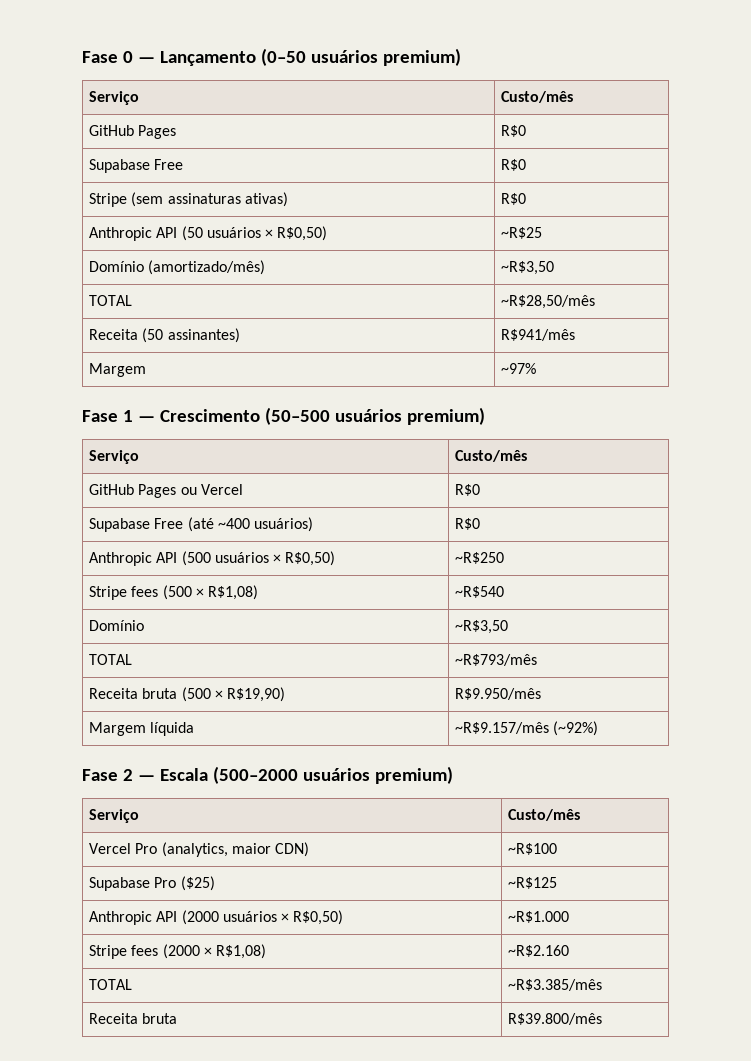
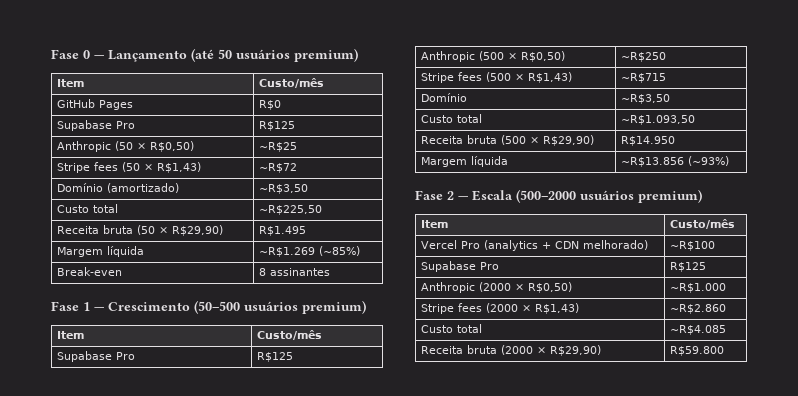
[260,48,461,66] [89,91,140,105] (0–50 usuários premium) // Serviço -> [191,48,358,62] [57,79,85,87] (até 50 usuários premium) // Item
[154,159,184,170] [501,159,527,171] [89,192,288,207] [501,193,527,205] [89,226,328,241] [501,227,543,239] [89,260,266,275] [501,261,555,275] [89,295,133,306] [501,295,596,309] [89,328,240,343] [501,329,576,341] [89,363,147,377] [501,363,537,374] Free | R$0 // Stripe (sem assinaturas ativas) | R$0 // Anthropic API (50 usuários × R$0,50) | ~R$25 // Domínio (amortizado/mês) | ~R$3,50 // TOTAL | ~R$28,50/mês // Receita (50 assinantes) | R$941/mês // Margem | ~97% -> [116,121,136,129] [259,121,296,131] [57,141,195,152] [259,142,298,152] [57,162,202,173] [259,163,298,173] [57,183,180,193] [259,184,309,194] [57,204,119,213] [259,205,323,215] [57,225,224,236] [259,226,307,236] [57,246,145,257] [259,246,361,257] [57,267,123,276] [259,268,331,276] Pro | R$125 // Anthropic (50 × R$0,50) | ~R$25 // Stripe fees (50 × R$1,43) | ~R$72 // Domínio (amortizado) | ~R$3,50 // Custo total | ~R$225,50 // Receita bruta (50 × R$29,90) | R$1.495 // Margem líquida | ~R$1.269 (~85%) // Break-even | 8 assinantes
[89,450,140,464] [455,450,528,462] [89,484,243,498] [455,484,481,496] [89,517,313,532] [455,518,481,530] [89,551,269,566] Serviço | Custo/mês // GitHub Pages ou Vercel | R$0 // Supabase Free (até ~400 usuários) | R$0 // Anthropic API (500 usuários -> [57,331,85,339] [257,330,323,340] [57,351,136,362] [257,352,294,362] [421,51,505,62] Item | Custo/mês // Supabase Pro | R$125 // Anthropic (500
[207,585,258,600] [455,586,505,598] R$1,08) | ~R$540 -> [528,72,573,83] [621,73,667,83] R$1,43) | ~R$715
[89,654,133,665] [455,654,538,666] TOTAL | ~R$793/mês -> [421,114,483,123] [621,115,696,125] Custo total | ~R$1.093,50
[226,687,285,702] [455,688,542,700] [89,722,195,736] [455,721,599,736] R$19,90) | R$9.950/mês // Margem líquida | ~R$9.157/mês (~92%) -> [543,135,595,146] [621,136,676,146] [421,156,509,167] [621,156,730,167] R$29,90) | R$14.950 // Margem líquida | ~R$13.856 (~93%)
[89,809,140,823] Serviço -> [421,220,449,228] Item
[161,842,309,857] (analytics, maior CDN) -> [484,240,649,251] (analytics + CDN melhorado)
[180,876,215,891] [508,877,558,889] [89,910,277,925] ($25) | ~R$125 // Anthropic API (2000 usuários -> [670,262,707,272] [421,282,512,293] | R$125 // Anthropic (2000
[215,944,266,959] [508,945,570,957] [89,979,133,990] [508,979,603,991] [89,1013,178,1024] [508,1013,603,1025] R$1,08) | ~R$2.160 // TOTAL | ~R$3.385/mês // Receita bruta | R$39.800/mês -> [535,303,580,314] [670,304,727,314] [421,324,483,333] [670,325,727,335] [421,345,602,356] [670,346,725,356] R$1,43) | ~R$2.860 // Custo total | ~R$4.085 // Receita bruta (2000 × R$29,90) | R$59.800

